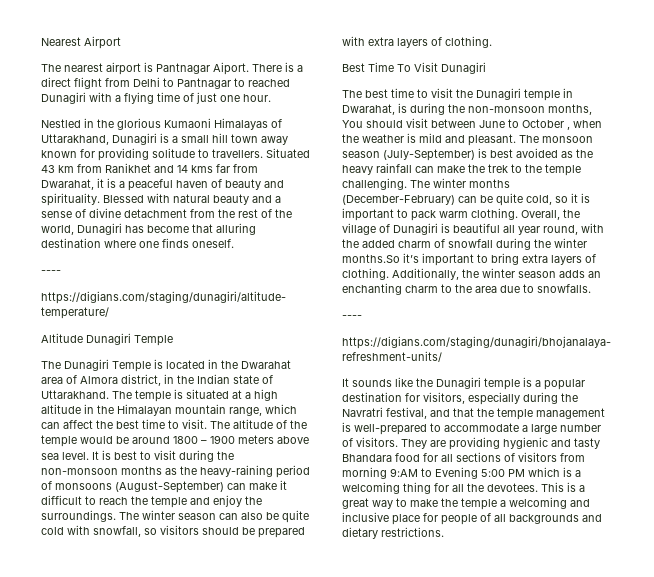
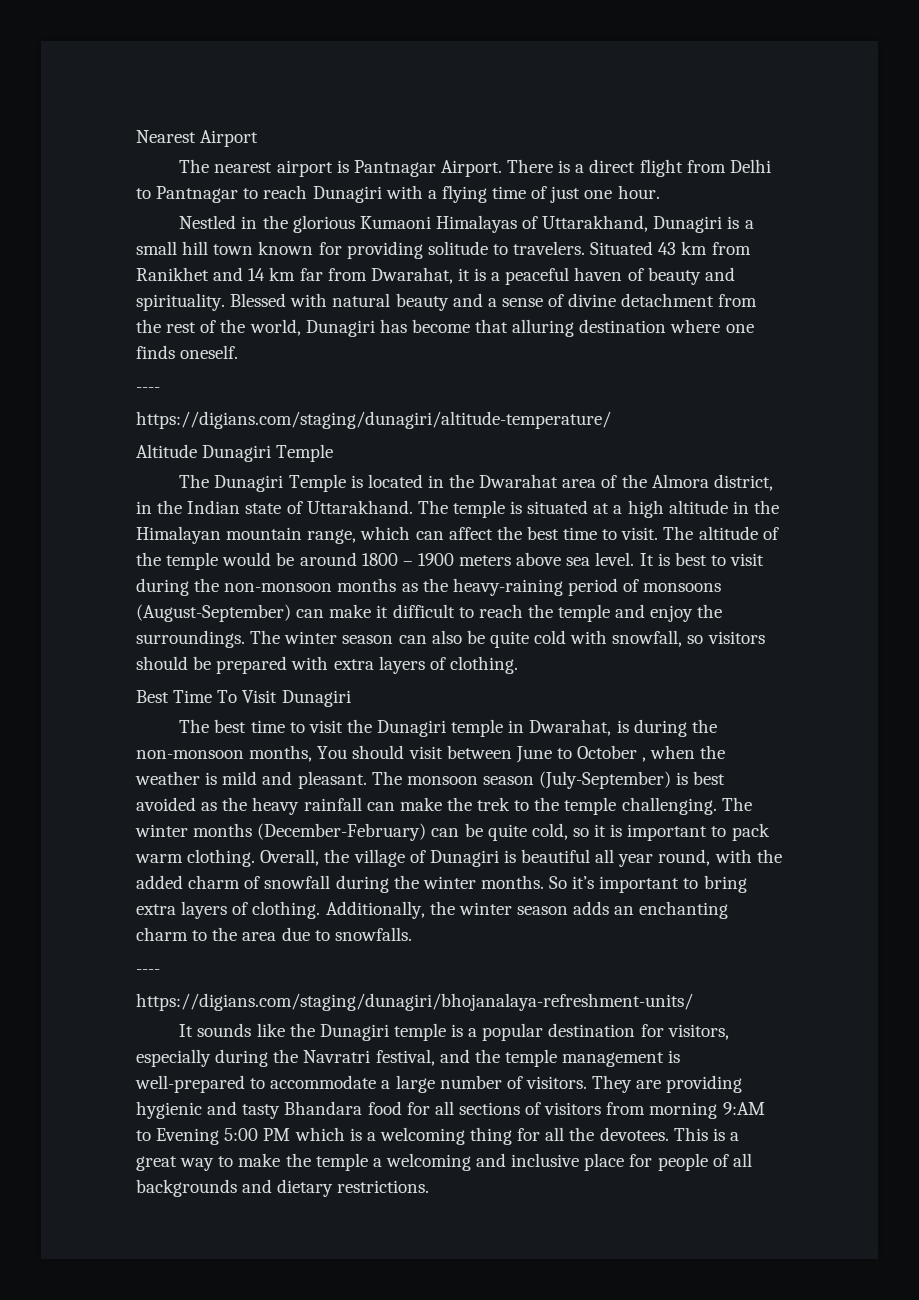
[213,62,249,75] Aiport. -> [440,160,502,177] Airport.
[248,79,290,87] reached -> [263,185,308,199] reach
[261,136,288,145] away -> (254, 249) none
[212,149,263,158] travellers. -> [513,241,586,255] travelers.
[191,165,213,173] kms -> [269,267,296,281] km
(77, 379) none -> [621,474,647,488] the
[342,254,400,263] months.So -> [480,875,568,889] months. So
[453,408,474,417] that -> (470, 1056) none

